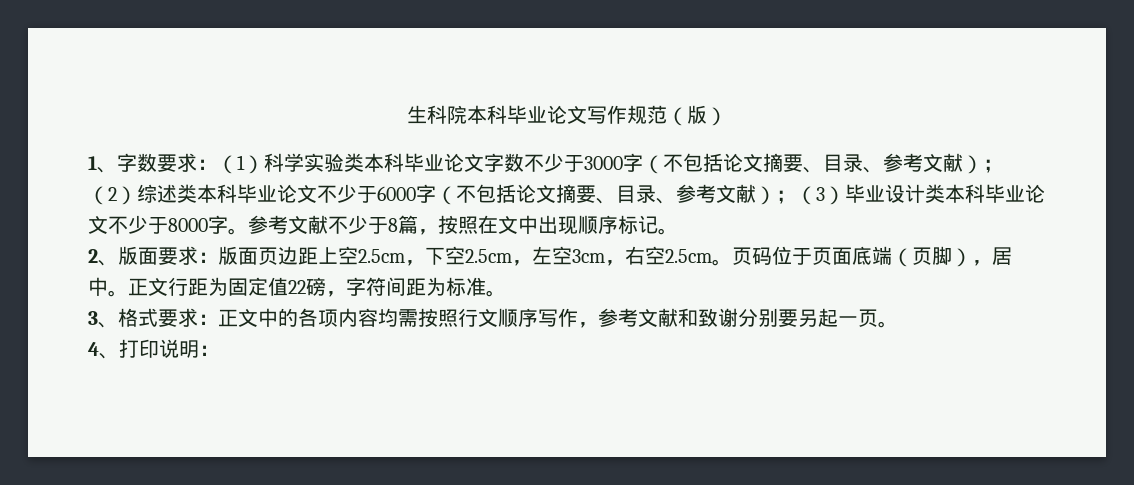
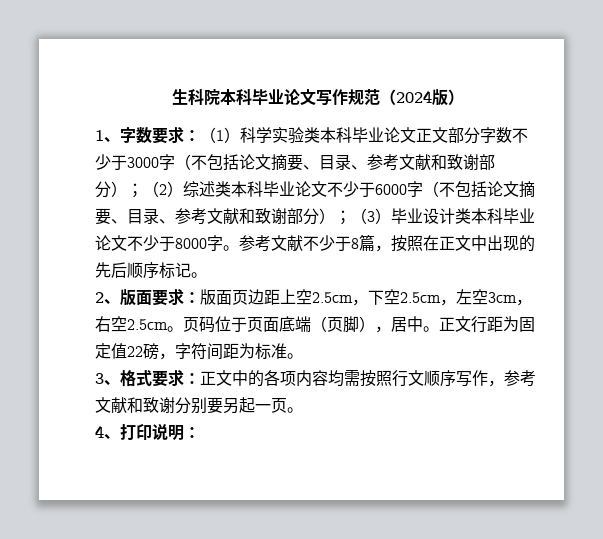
(687, 116) none -> [396,90,432,103] 2024
(484, 162) none -> [416,127,480,144] 正文部分
(963, 162) none -> [431,154,495,170] [95,181,111,198] 和致谢部分
(756, 193) none -> [239,208,319,225] 和致谢部分
(498, 224) none -> [439,236,455,250] 正
(578, 225) none -> [519,235,535,252] [95,262,127,278] 的先后

